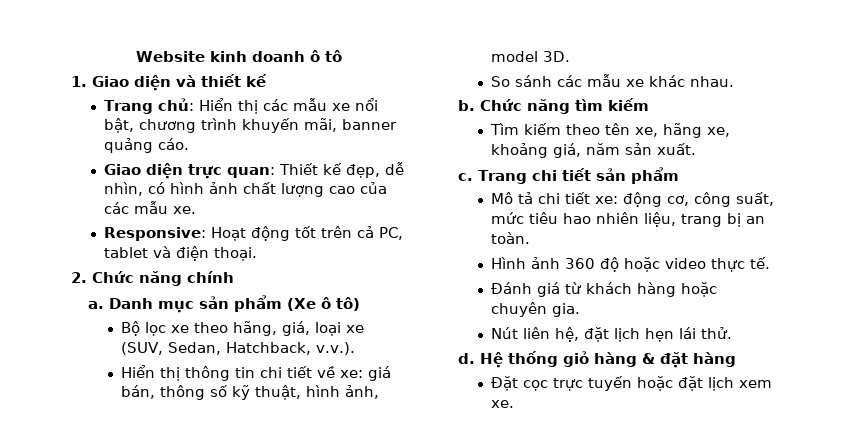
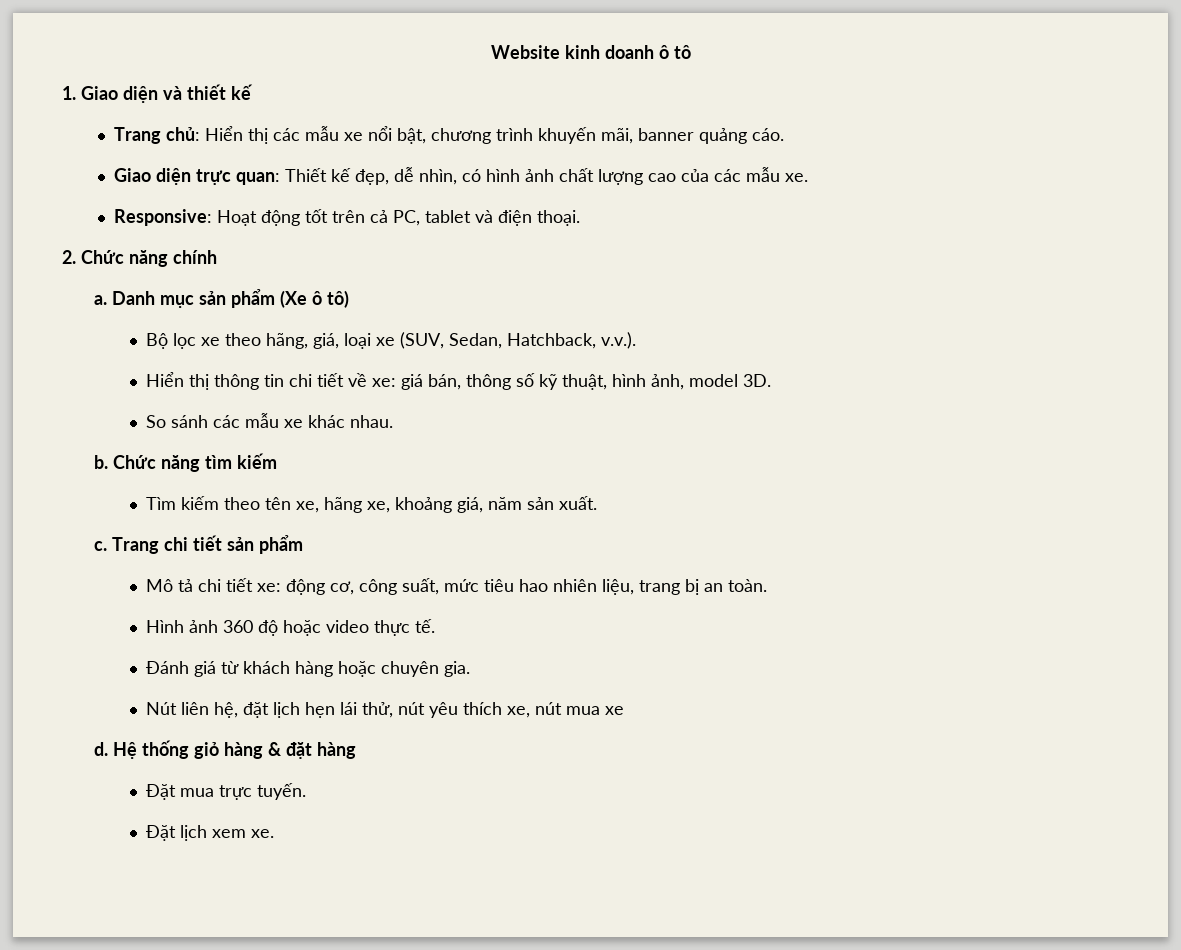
[701,327,733,339] thử. -> [362,702,625,718] thử, nút yêu thích xe, nút mua xe
[523,376,704,391] cọc trực tuyến hoặc đặt -> [180,783,307,800] [146,825,177,841] mua trực tuyến. // Đặt

